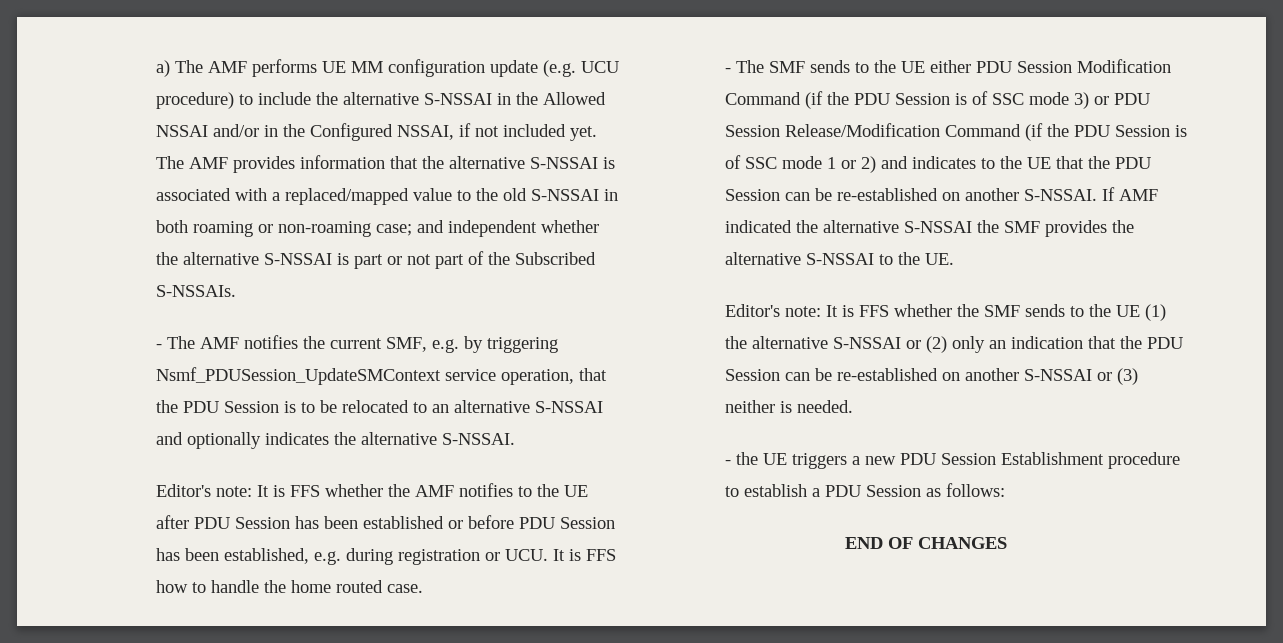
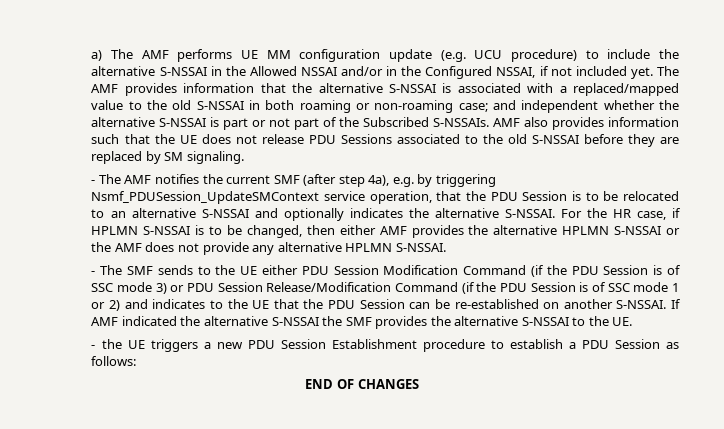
(237, 291) none -> [493,117,680,130] [91,134,679,147] [91,151,244,164] AMF also provides information such that the UE does not release PDU Sessions associated to the old S-NSSAI before they are replaced by SM signaling.
[386,337,428,352] SMF, -> [273,174,390,187] SMF (after step 4a),
[156,483,589,497] [156,515,616,529] [156,548,617,565] [156,580,424,593] // Editor's note: It is FFS whether the AMF notifies to the UE after PDU Session has been established or before PDU Session has been established, e.g. during registration or UCU. It is FFS how to handle the home routed case. -> [560,208,681,220] [91,225,681,238] [91,242,446,255] For the HR case, if HPLMN S-NSSAI is to be changed, then either AMF provides the alternative HPLMN S-NSSAI or the AMF does not provide any alternative HPLMN S-NSSAI.
[725,304,1167,321] [725,336,1184,353] [725,368,1139,385] [725,400,854,413] // Editor's note: It is FFS whether the SMF sends to the UE (1) the alternative S-NSSAI or (2) only an indication that the PDU Session can be re-established on another S-NSSAI or (3) neither is needed. -> (633, 321) none

